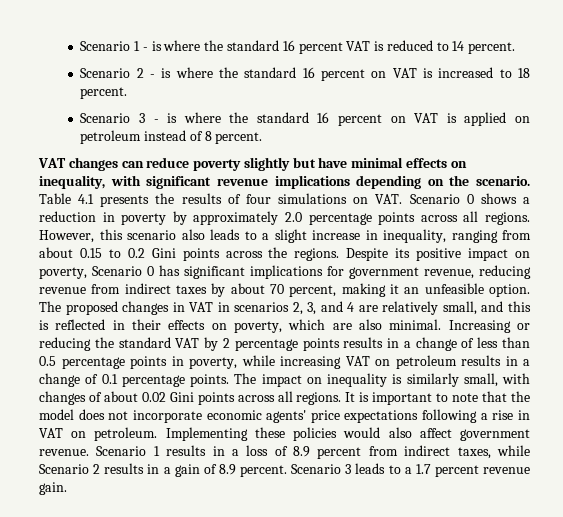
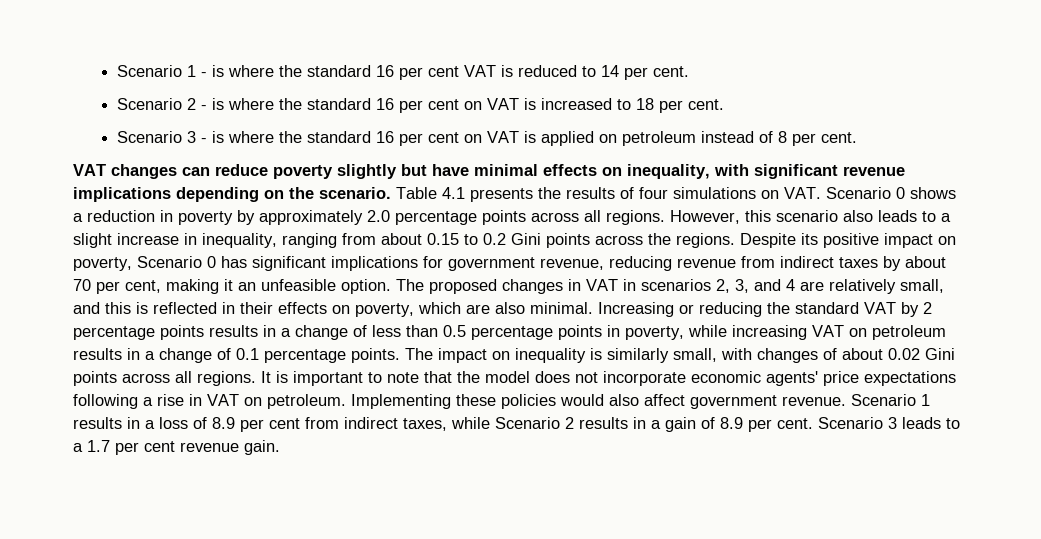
[298,42,343,54] percent -> [399,66,460,80] per cent
[468,42,516,54] percent. -> [624,66,690,80] per cent.
[320,69,365,81] percent -> [399,99,460,113] per cent
[80,87,128,99] percent. -> [659,99,725,113] per cent.
[338,114,383,126] percent -> [399,132,460,146] per cent
[215,132,263,144] percent. -> [792,132,858,146] per cent.
[289,285,337,297] percent, -> [96,280,161,294] per cent,
[317,447,362,459] percent -> [240,418,300,432] per cent
[240,465,287,477] percent. -> [748,418,813,432] per cent.
[434,465,479,477] percent -> [115,441,175,455] per cent

